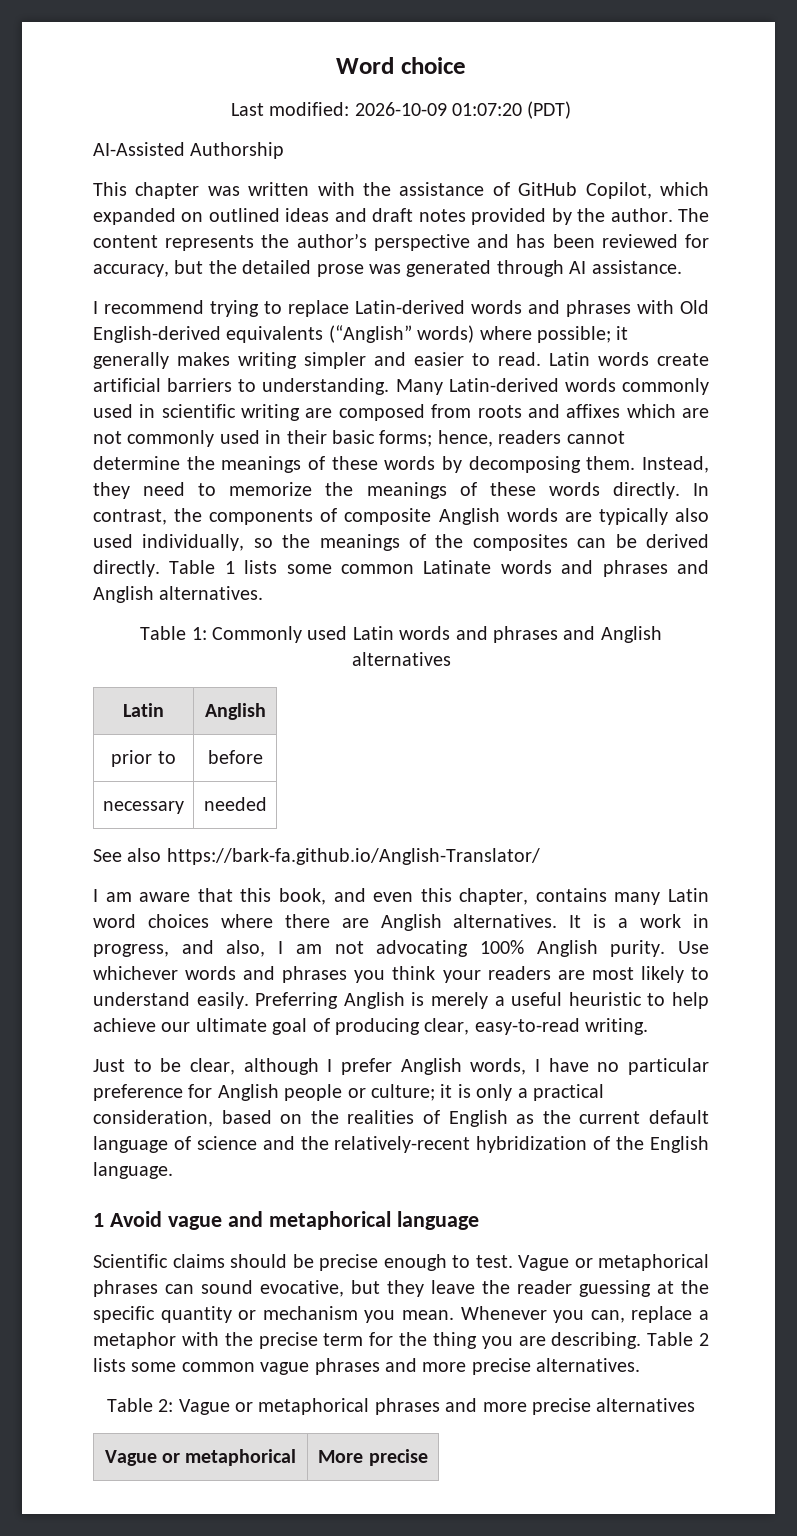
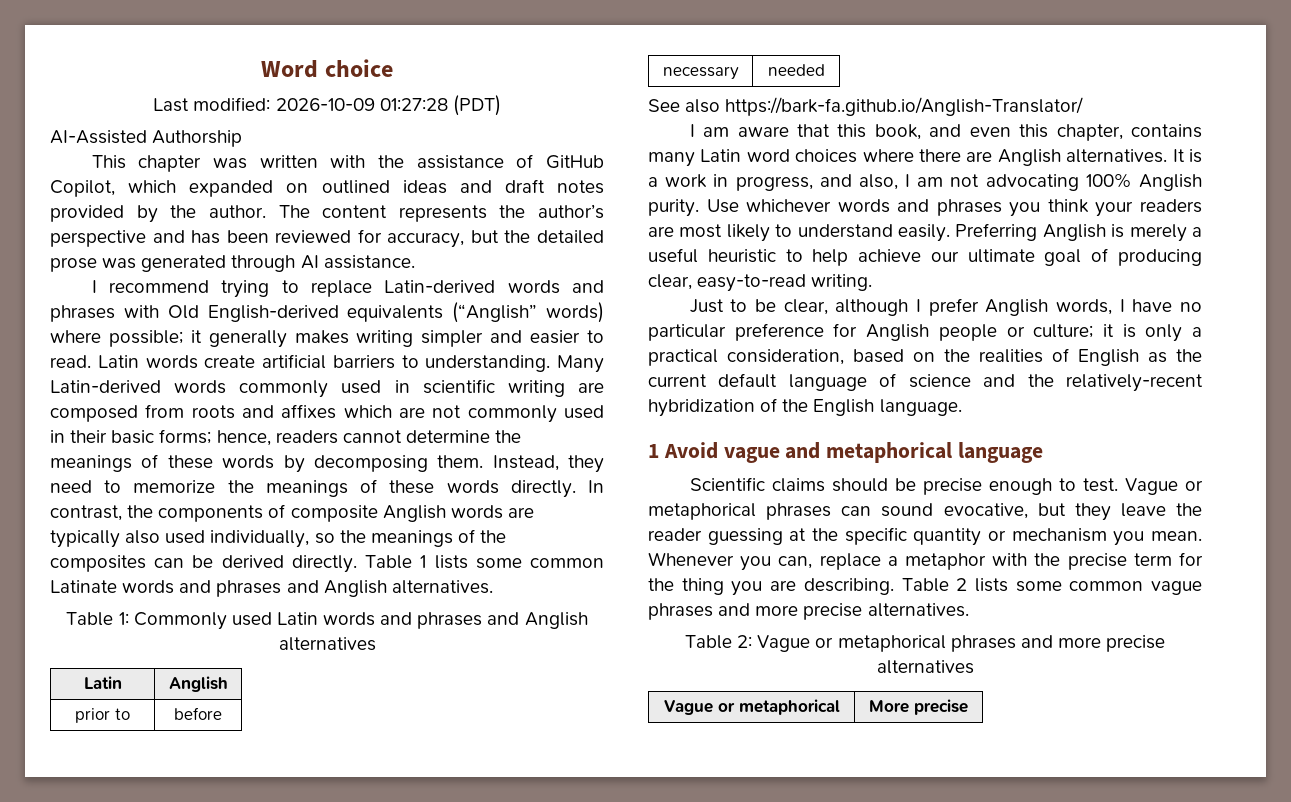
[451,103,522,116] 01:07:20 -> [379,98,448,111] 01:27:28

